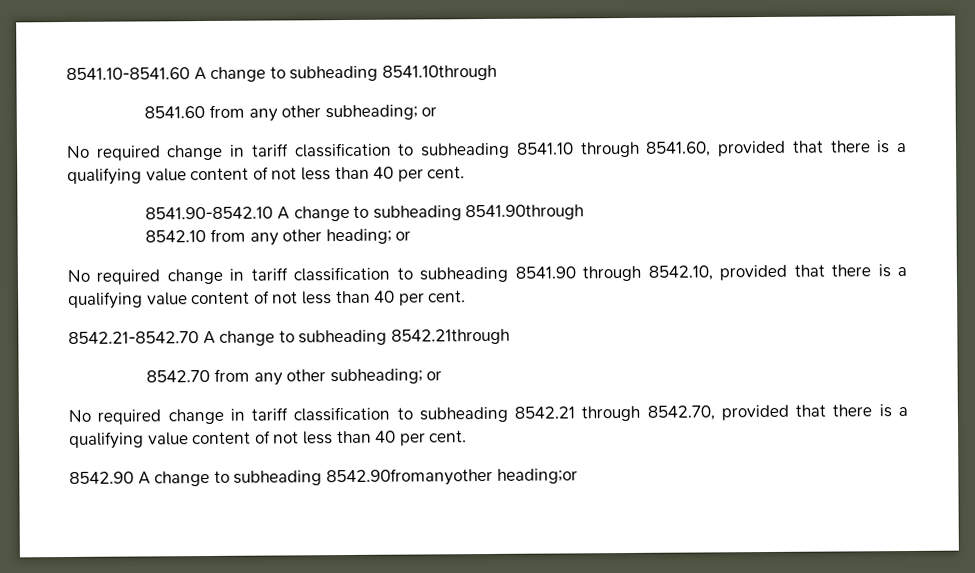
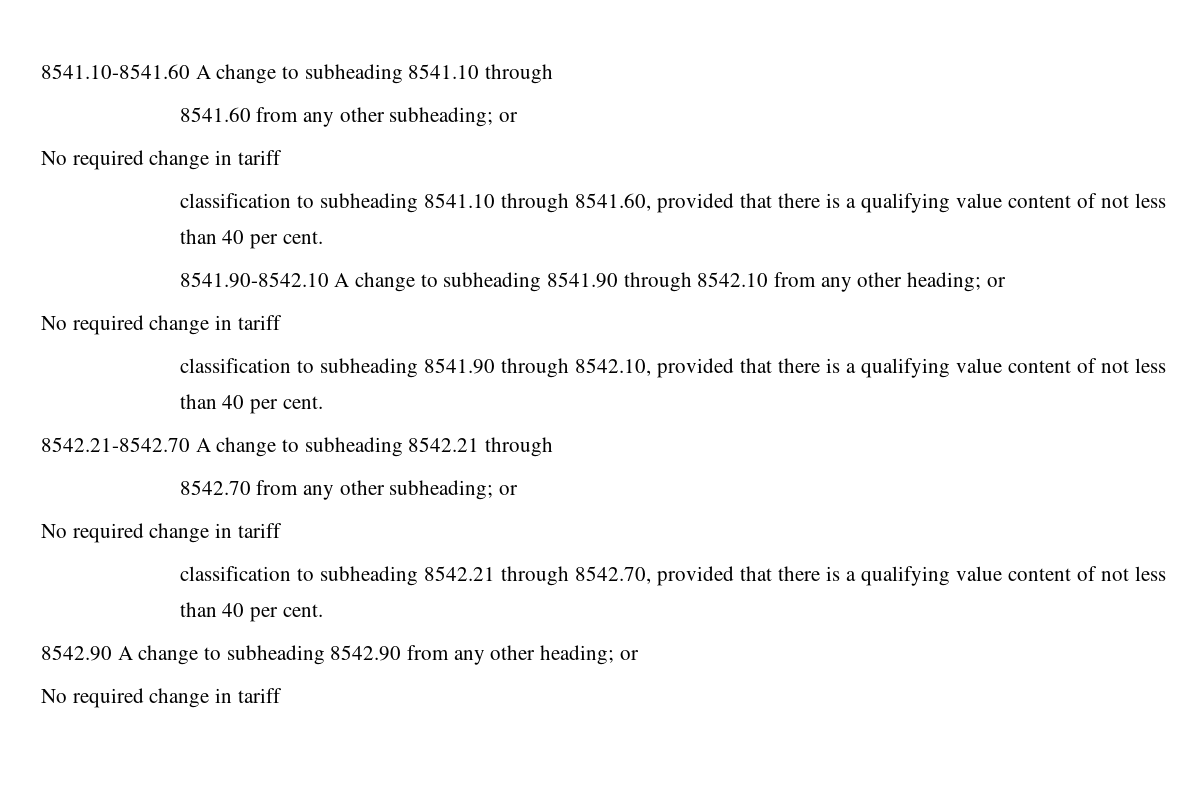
[381,64,497,81] 8541.10through -> [408,64,554,84] 8541.10 through
(289, 150) none -> (282, 157) //
[465,204,585,221] 8541.90through // -> [546,272,692,292] 8541.90 through
(288, 274) none -> (282, 322) //
[390,328,510,345] 8542.21through -> [408,437,554,457] 8542.21 through
(289, 414) none -> (282, 530) //
[325,467,578,487] 8542.90fromanyother heading;or -> [330,645,639,665] [41,688,282,708] 8542.90 from any other heading; or // No required change in tariff

